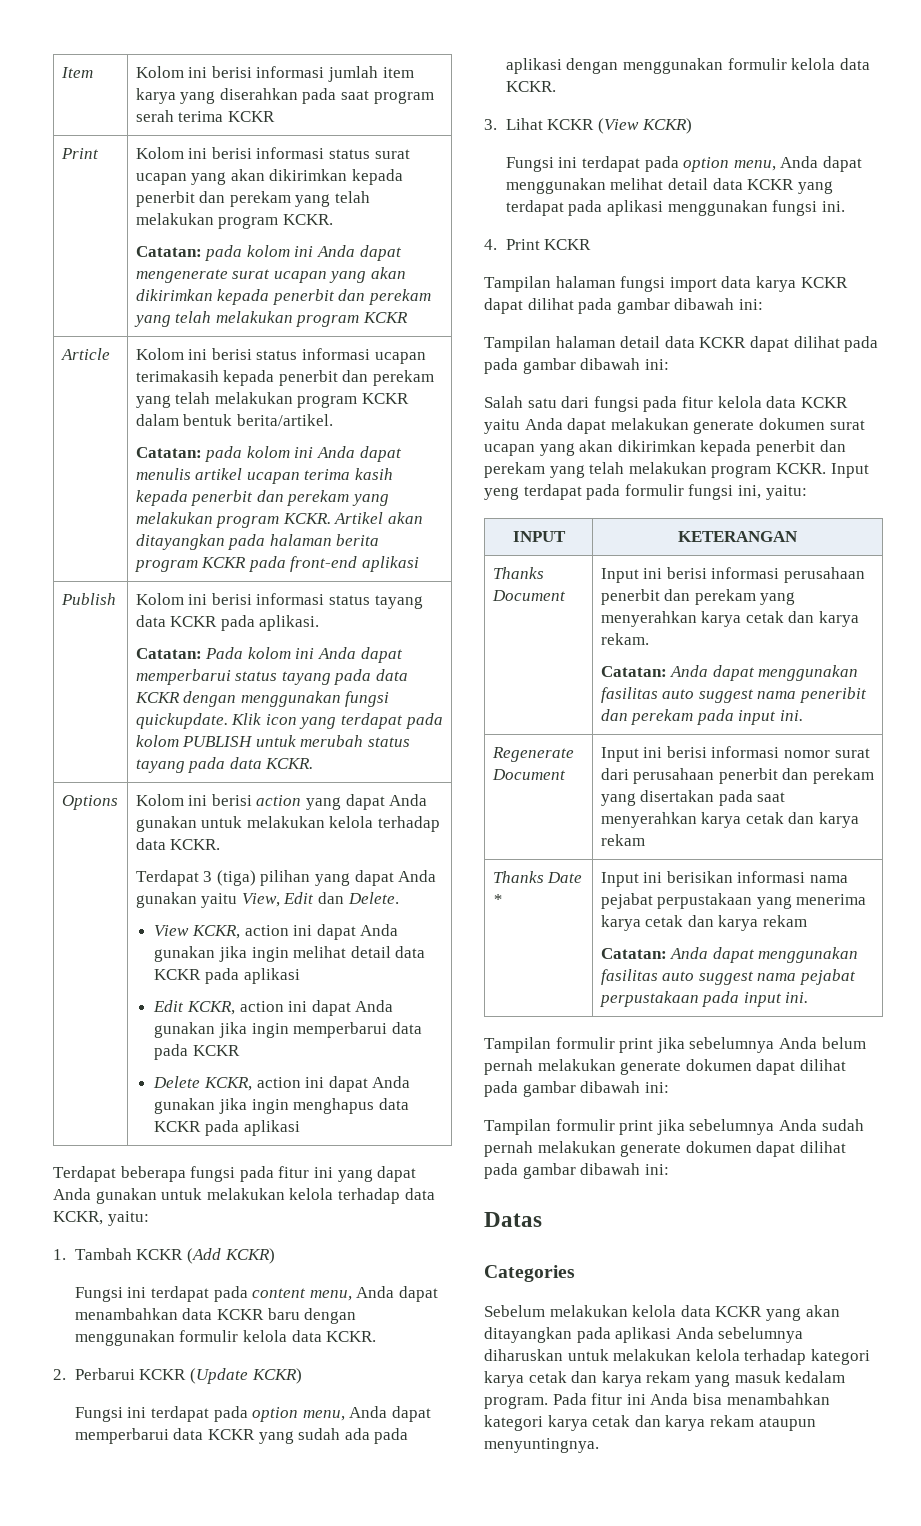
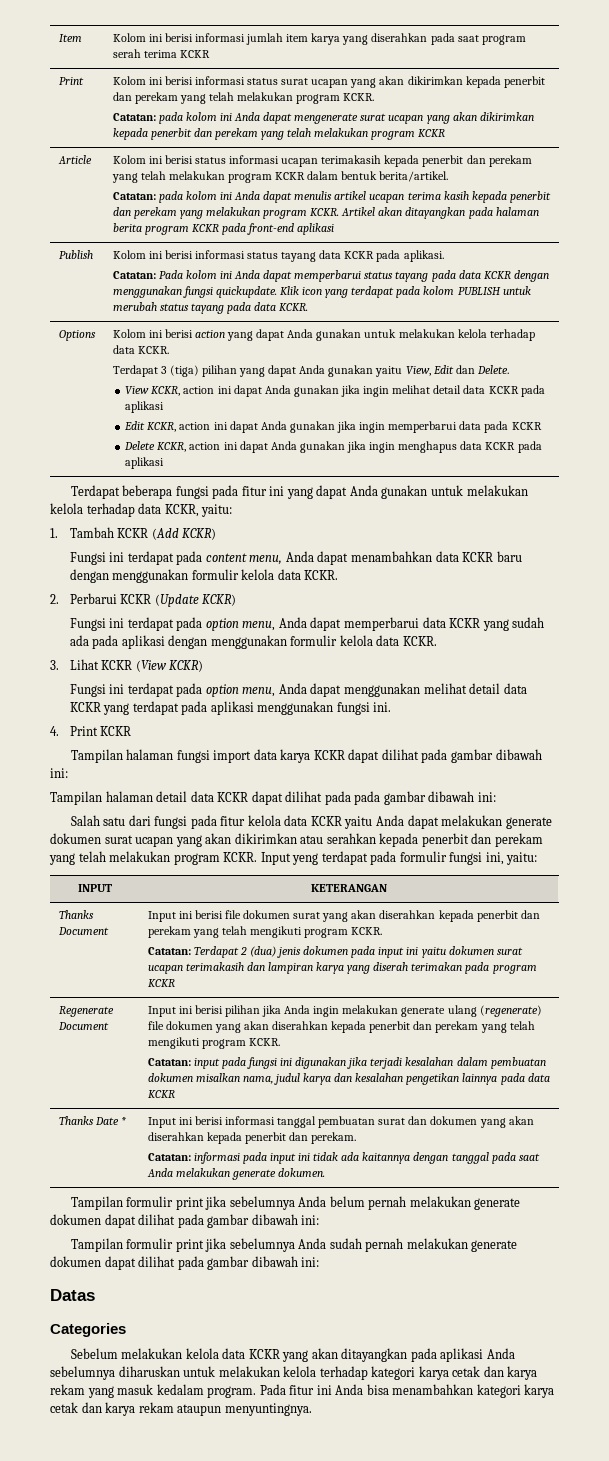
(696, 446) none -> [300,833,376,844] atau serahkan
[711,567,865,583] [600,589,796,605] [600,611,859,627] [600,633,649,645] [600,665,859,681] [600,687,867,703] [600,709,803,725] informasi perusahaan penerbit dan perekam yang menyerahkan karya cetak dan karya rekam. // Catatan: Anda dapat menggunakan fasilitas auto suggest nama peneribit dan perekam pada input ini. -> [224,910,540,922] [147,926,383,938] [147,946,523,958] [147,962,537,974] [147,979,175,987] file dokumen surat yang akan diserahkan kepada penerbit dan perekam yang telah mengikuti program KCKR. // Catatan: Terdapat 2 (dua) jenis dokumen pada input ini yaitu dokumen surat ucapan terimakasih dan lampiran karya yang diserah terimakan pada program KCKR
[711,746,870,758] [600,768,874,784] [600,790,786,806] [600,812,859,828] [600,834,645,846] informasi nomor surat dari perusahaan penerbit dan perekam yang disertakan pada saat menyerahkan karya cetak dan karya rekam -> [224,1005,542,1017] [147,1021,535,1033] [147,1037,280,1049] [147,1057,546,1069] [147,1073,550,1085] [147,1090,175,1098] pilihan jika Anda ingin melakukan generate ulang (regenerate) file dokumen yang akan diserahkan kepada penerbit dan perekam yang telah mengikuti program KCKR. // Catatan: input pada fungsi ini digunakan jika terjadi kesalahan dalam pembuatan dokumen misalkan nama, judul karya dan kesalahan pengetikan lainnya pada data KCKR
[666,871,848,883] [600,893,867,909] [600,915,807,931] [600,947,859,963] [600,969,856,985] [599,991,809,1007] berisikan informasi nama pejabat perpustakaan yang menerima karya cetak dan karya rekam // Catatan: Anda dapat menggunakan fasilitas auto suggest nama pejabat perpustakaan pada input ini. -> [194,1116,534,1128] [147,1132,357,1144] [147,1152,540,1164] [146,1168,325,1180] berisi informasi tanggal pembuatan surat dan dokumen yang akan diserahkan kepada penerbit dan perekam. // Catatan: informasi pada input ini tidak ada kaitannya dengan tanggal pada saat Anda melakukan generate dokumen.

